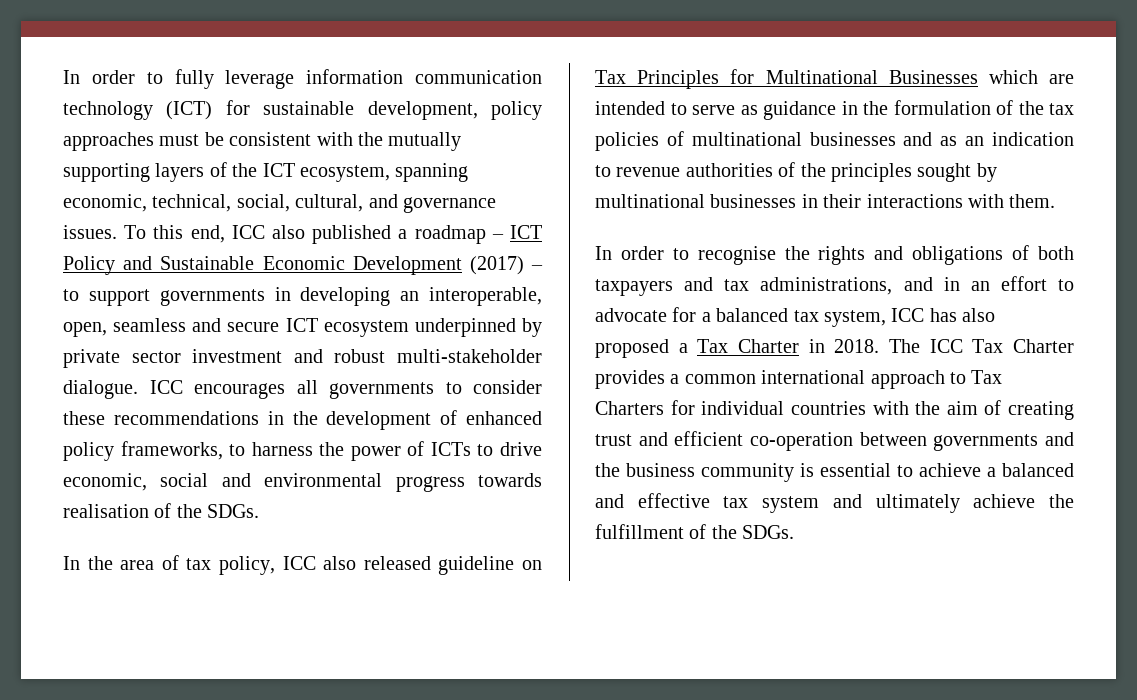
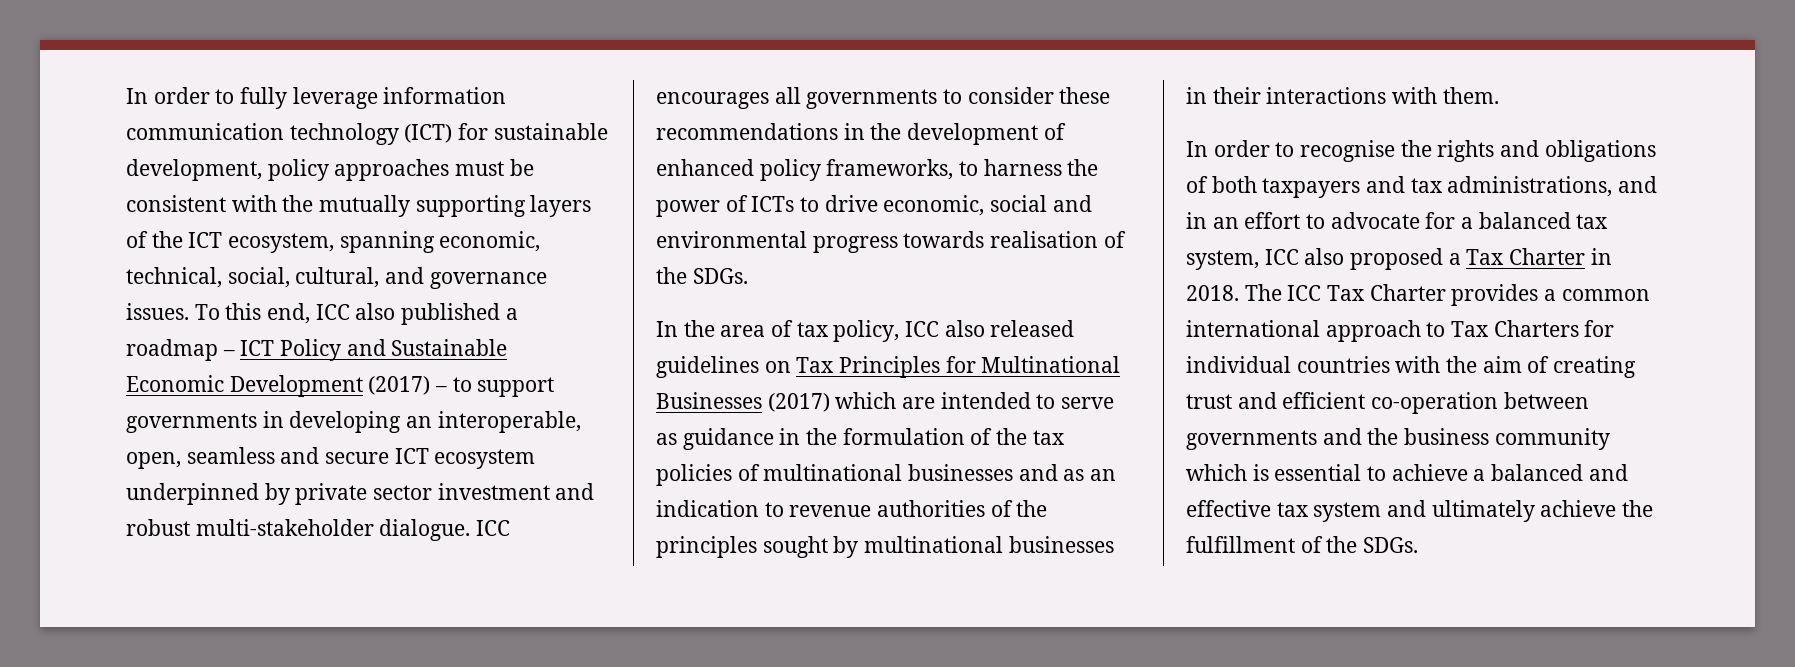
[438,556,515,575] guideline -> [656,356,759,378] guidelines
(978, 77) none -> [767,393,830,412] (2017)
[929,308,957,322] has -> (1299, 257) none
(794, 472) none -> [1186,464,1247,481] which

